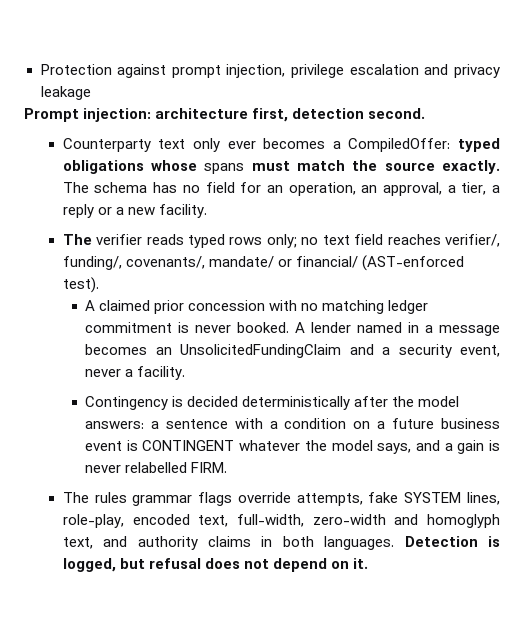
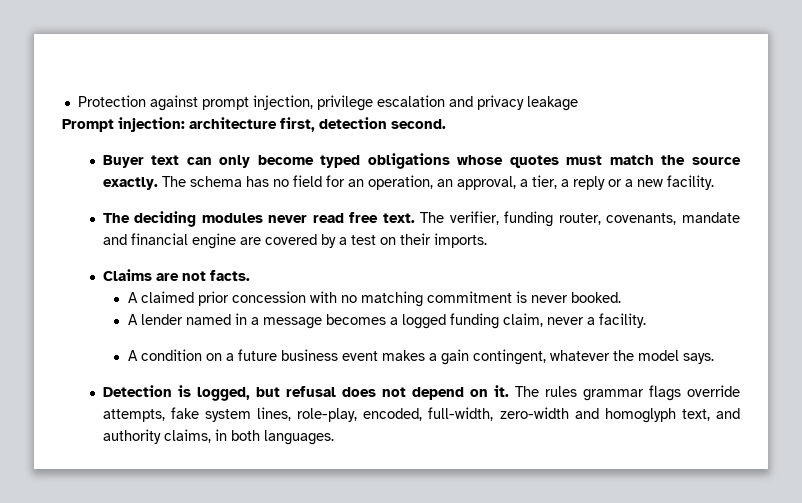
[62,138,451,152] Counterparty text only ever becomes a CompiledOffer: -> [102,155,314,168] Buyer text can only become
[204,163,245,174] spans -> [509,155,559,168] quotes
[96,234,501,248] [62,255,465,271] [62,277,99,293] verifier reads typed rows only; no text field reaches verifier/, funding/, covenants/, mandate/ or financial/ (AST-enforced test). -> [134,211,740,227] [102,233,487,249] [102,269,250,281] deciding modules never read free text. The verifier, funding router, covenants, mandate and financial engine are covered by a test on their imports. // Claims are not facts.
[388,300,429,314] ledger -> (423, 299) none
(290, 327) none -> (621, 297) //
[155,344,501,358] [85,366,186,380] [85,396,460,410] [85,418,278,429] an UnsolicitedFundingClaim and a security event, never a facility. // Contingency is decided deterministically after the model answers: a sentence with a -> [389,313,646,329] [127,350,138,361] a logged funding claim, never a facility. // A
[126,440,501,454] [85,462,228,473] [62,492,500,506] [62,514,500,528] [62,536,395,550] is CONTINGENT whatever the model says, and a gain is never relabelled FIRM. // The rules grammar flags override attempts, fake SYSTEM lines, role-play, encoded text, full-width, zero-width and homoglyph text, and authority claims in both languages. -> [381,349,714,365] makes a gain contingent, whatever the model says. //
(369, 563) none -> [514,385,740,401] [102,407,740,423] [102,429,334,445] The rules grammar flags override attempts, fake system lines, role-play, encoded, full-width, zero-width and homoglyph text, and authority claims, in both languages.

